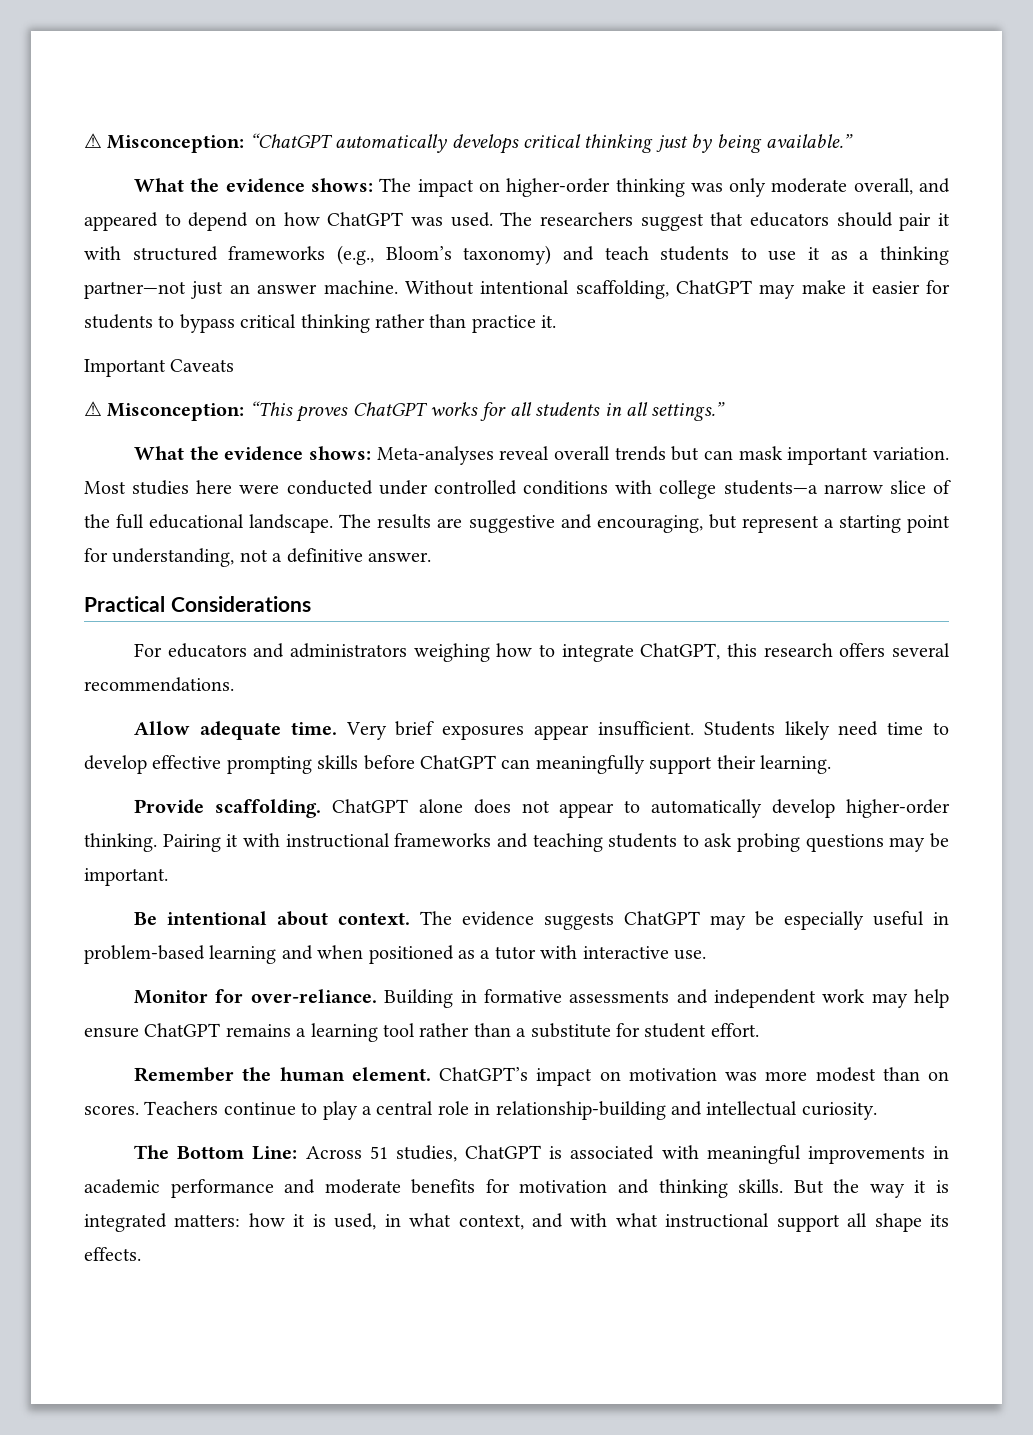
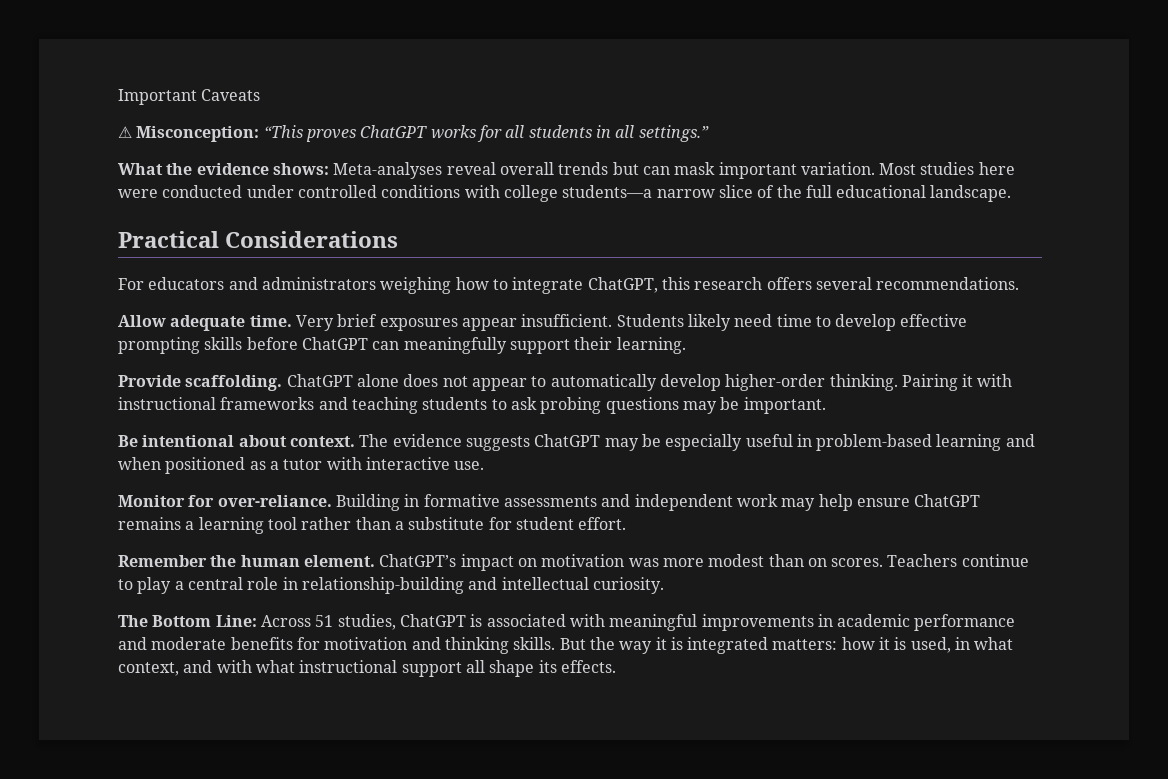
[84,133,853,154] [134,178,950,197] [84,212,950,231] [84,245,949,265] [84,280,950,299] [84,314,557,333] ⚠ Misconception: “ChatGPT automatically develops critical thinking just by being available.” // What the evidence shows: The impact on higher-order thinking was only moderate overall, and appeared to depend on how ChatGPT was used. The researchers suggest that educators should pair it with structured frameworks (e.g., Bloom’s taxonomy) and teach students to use it as a thinking partner—not just an answer machine. Without intentional scaffolding, ChatGPT may make it easier for students to bypass critical thinking rather than practice it. // -> (118, 97) none
[339,514,950,533] [84,548,431,567] The results are suggestive and encouraging, but represent a starting point for understanding, not a definitive answer. -> (1012, 193) none

